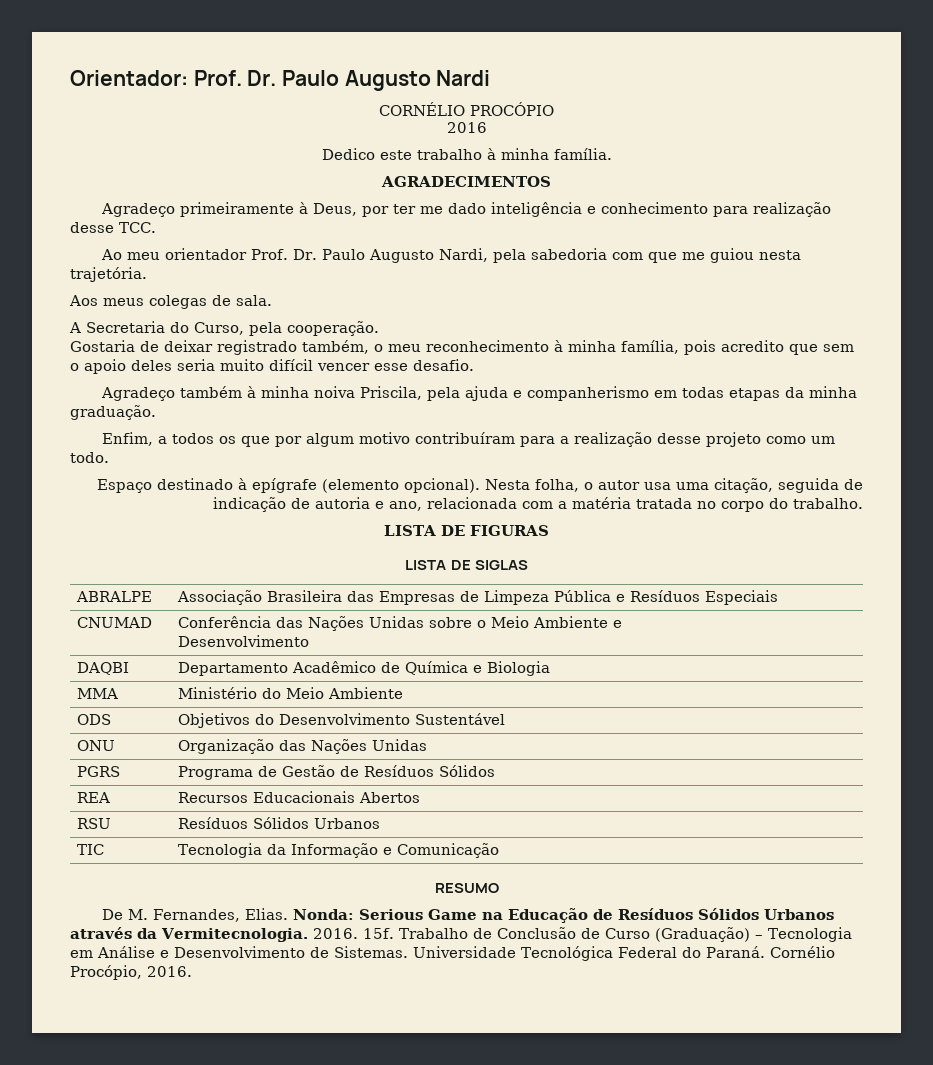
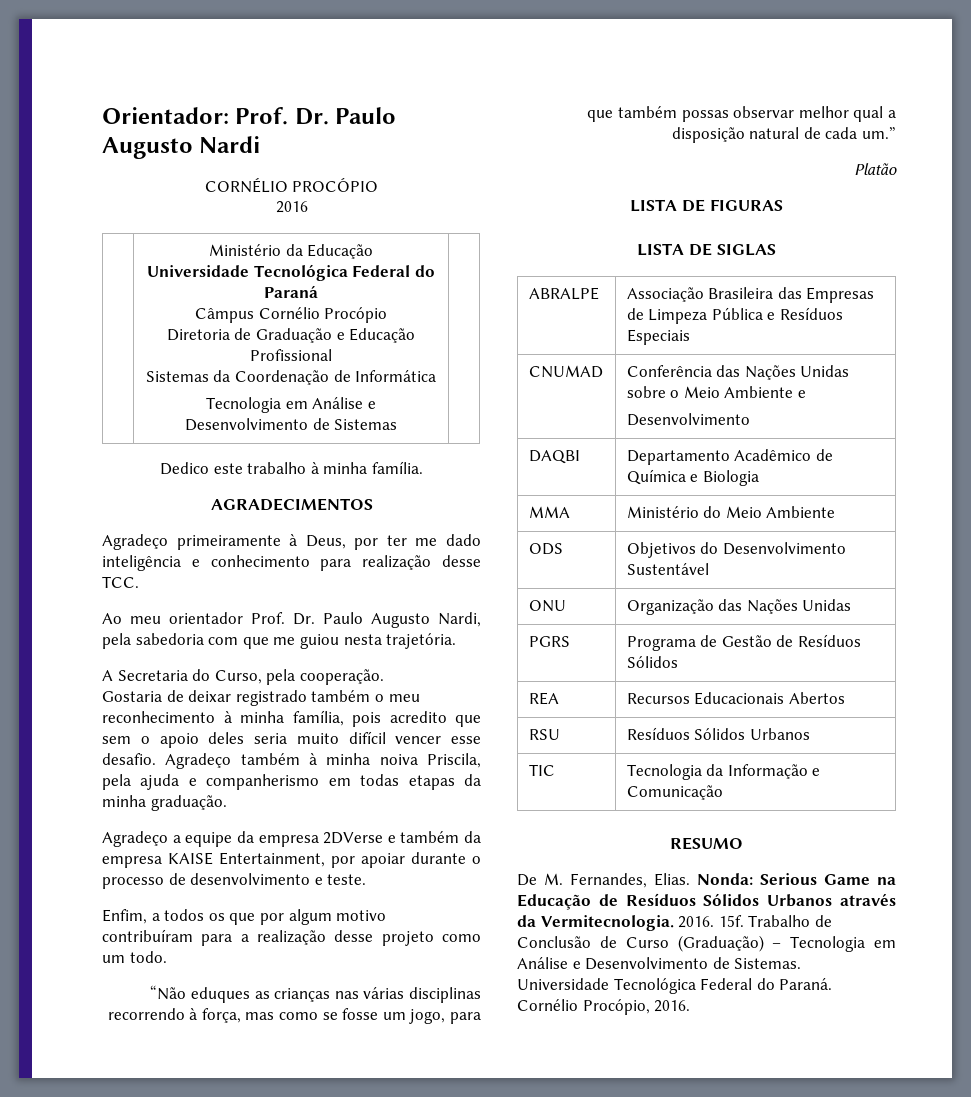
(487, 127) none -> [208,244,374,259] [147,264,435,281] [264,285,318,298] [194,307,388,323] [166,328,416,343] [250,349,332,361] [145,370,437,385] [206,397,376,413] [184,418,398,431] // | Ministério da Educação // Universidade Tecnológica Federal do Paraná // Câmpus Cornélio Procópio // Diretoria de Graduação e Educação Profissional // Sistemas da Coordenação de Informática // Tecnologia em Análise e Desenvolvimento de Sistemas |
[69,295,272,309] // Aos meus colegas de sala. -> (457, 641) none
[302,340,369,354] também, -> [311,690,371,702] também
(474, 365) // -> (156, 759) none
(156, 412) none -> [102,831,481,847] [102,852,481,868] [102,873,367,889] // Agradeço a equipe da empresa 2DVerse e também da empresa KAISE Entertainment, por apoiar durante o processo de desenvolvimento e teste.
[97,478,863,493] [213,497,863,512] Espaço destinado à epígrafe (elemento opcional). Nesta folha, o autor usa uma citação, seguida de indicação de autoria e ano, relacionada com a matéria tratada no corpo do trabalho. -> [150,985,481,1003] [107,1008,481,1024] [587,106,896,122] [671,127,896,143] [854,163,897,175] “Não eduques as crianças nas várias disciplinas recorrendo à força, mas como se fosse um jogo, para que também possas observar melhor qual a disposição natural de cada um.” // Platão

